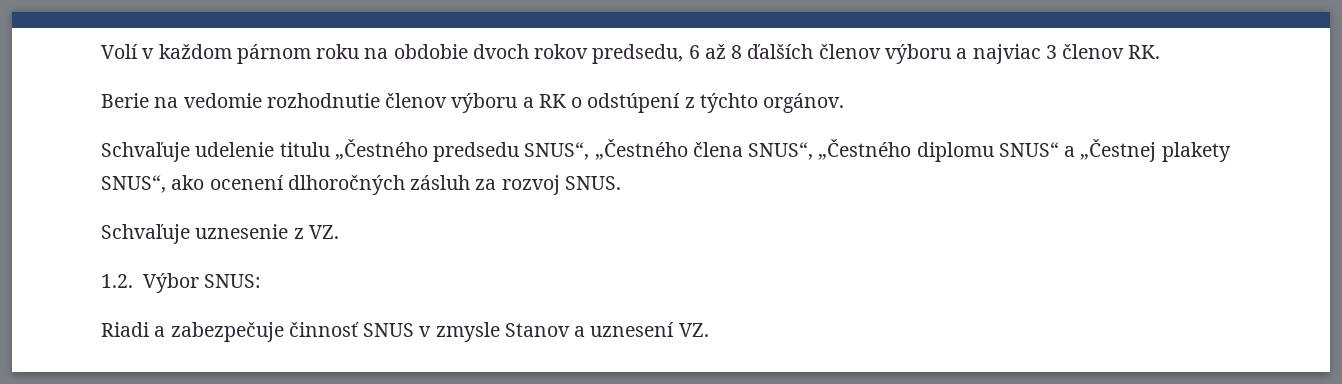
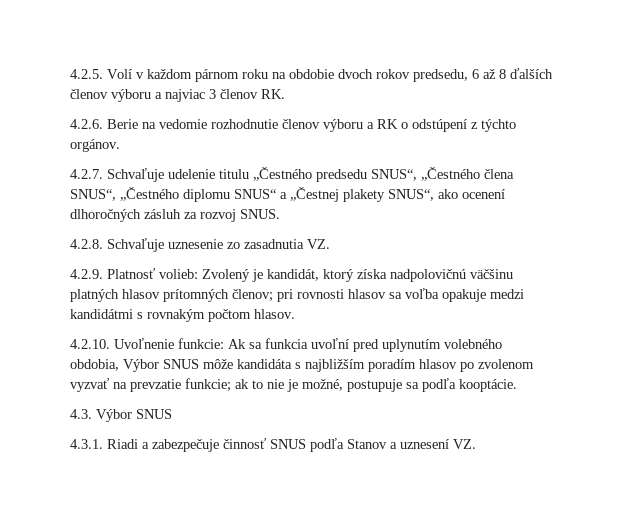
(101, 51) none -> [70,69,103,79] 4.2.5.
(1161, 52) none -> [70,119,103,129] 4.2.6.
(845, 103) none -> [70,169,103,179] 4.2.7.
(621, 183) none -> [70,239,103,249] 4.2.8.
[293,228,304,239] z -> [227,239,304,249] zo zasadnutia
[101,273,262,293] 1.2. Výbor SNUS: // -> [70,268,513,282] [70,288,524,302] [70,309,295,322] [70,338,502,352] [70,359,534,372] [70,378,517,392] [70,409,172,422] [70,439,103,449] 4.2.9. Platnosť volieb: Zvolený je kandidát, ktorý získa nadpolovičnú väčšinu platných hlasov prítomných členov; pri rovnosti hlasov sa voľba opakuje medzi kandidátmi s rovnakým počtom hlasov. // 4.2.10. Uvoľnenie funkcie: Ak sa funkcia uvoľní pred uplynutím volebného obdobia, Výbor SNUS môže kandidáta s najbližším poradím hlasov po zvolenom vyzvať na prevzatie funkcie; ak to nie je možné, postupuje sa podľa kooptácie. // 4.3. Výbor SNUS // 4.3.1.
[419,322,500,342] v zmysle -> [310,438,344,452] podľa

